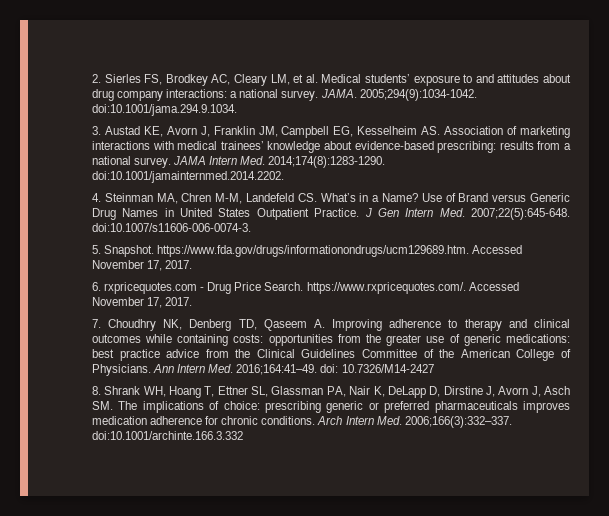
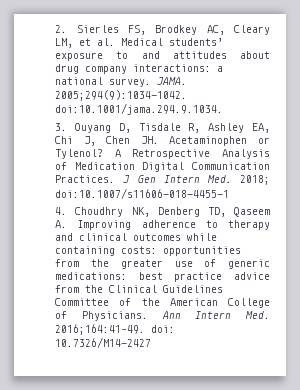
[104,126,570,138] [91,141,571,153] [91,156,386,168] [91,171,284,183] [91,193,570,204] [91,208,570,220] [91,223,251,232] [91,245,523,257] [91,260,193,271] [91,282,519,294] [91,297,193,308] [91,319,101,328] Austad KE, Avorn J, Franklin JM, Campbell EG, Kesselheim AS. Association of marketing interactions with medical trainees’ knowledge about evidence-based prescribing: results from a national survey. JAMA Intern Med. 2014;174(8):1283-1290. doi:10.1001/jamainternmed.2014.2202. // 4. Steinman MA, Chren M-M, Landefeld CS. What’s in a Name? Use of Brand versus Generic Drug Names in United States Outpatient Practice. J Gen Intern Med. 2007;22(5):645-648. doi:10.1007/s11606-006-0074-3. // 5. Snapshot. https://www.fda.gov/drugs/informationondrugs/ucm129689.htm. Accessed November 17, 2017. // 6. rxpricequotes.com - Drug Price Search. https://www.rxpricequotes.com/. Accessed November 17, 2017. // 7. -> [75,123,270,133] [55,136,270,146] [55,149,270,159] [55,162,270,172] [55,175,270,185] [55,188,230,199] [55,207,68,215] Ouyang D, Tisdale R, Ashley EA, Chi J, Chen JH. Acetaminophen or Tylenol? A Retrospective Analysis of Medication Digital Communication Practices. J Gen Intern Med. 2018; doi:10.1007/s11606-018-4455-1 // 4.
[91,386,570,398] [91,401,571,413] [91,416,512,428] [91,431,243,440] // 8. Shrank WH, Hoang T, Ettner SL, Glassman PA, Nair K, DeLapp D, Dirstine J, Avorn J, Asch SM. The implications of choice: prescribing generic or preferred pharmaceuticals improves medication adherence for chronic conditions. Arch Intern Med. 2006;166(3):332–337. doi:10.1001/archinte.166.3.332 -> (152, 342) none

